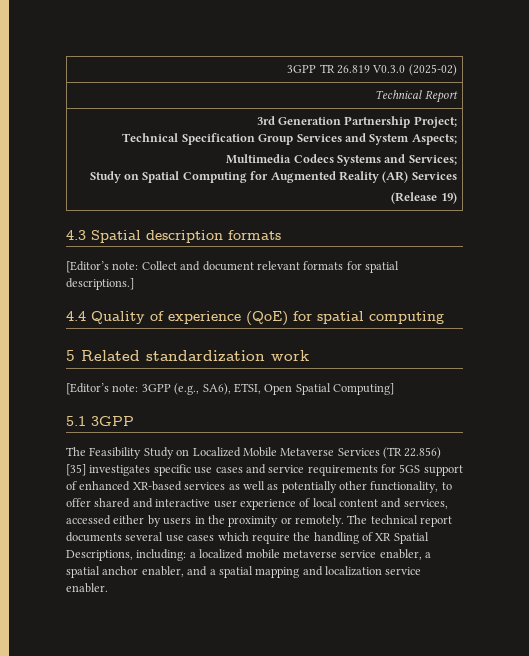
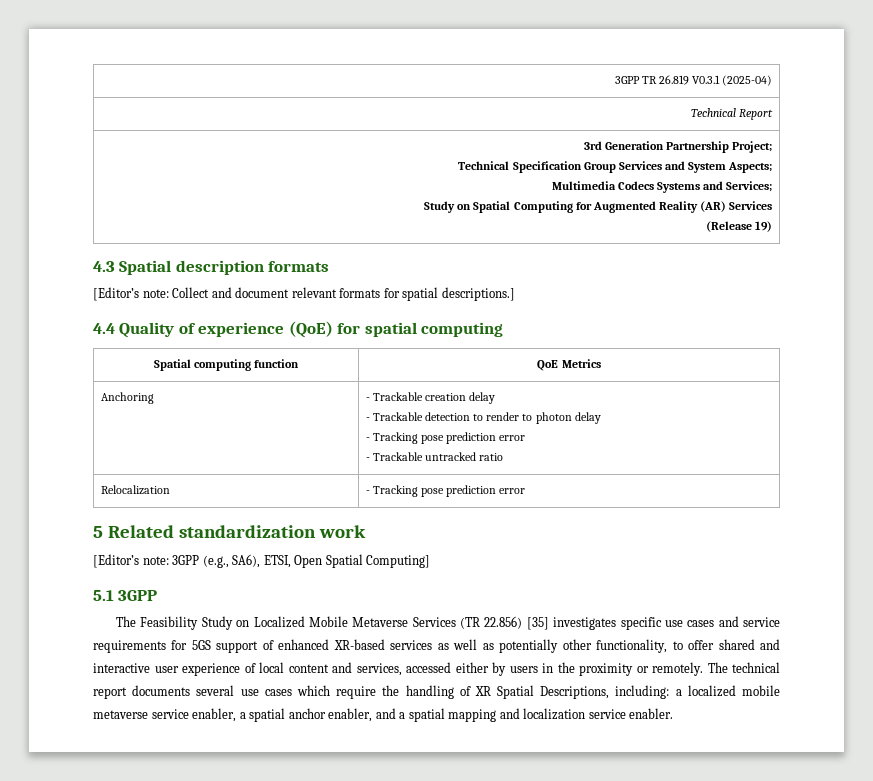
[372,64,457,76] V0.3.0 (2025-02) -> [691,75,773,86] V0.3.1 (2025-04)
(444, 317) none -> [153,359,300,371] [537,359,601,371] [100,392,154,404] [365,392,496,404] [365,412,601,424] [365,432,526,444] [365,452,504,461] [100,485,170,495] [365,485,526,497] // Spatial computing function | QoE Metrics // Anchoring | - Trackable creation delay // - Trackable detection to render to photon delay // - Tracking pose prediction error // - Trackable untracked ratio // Relocalization | - Tracking pose prediction error

